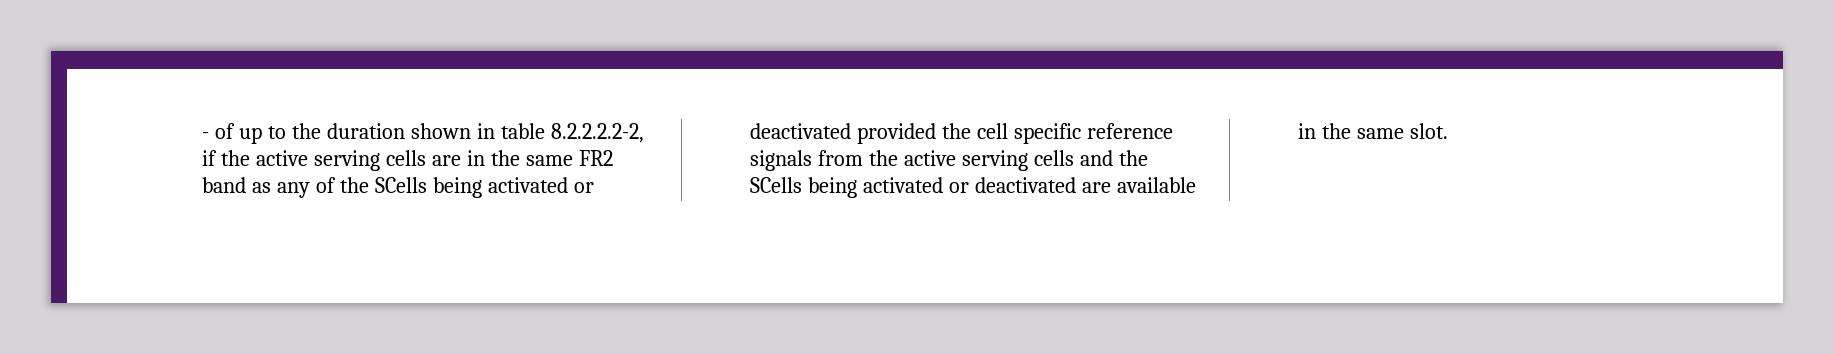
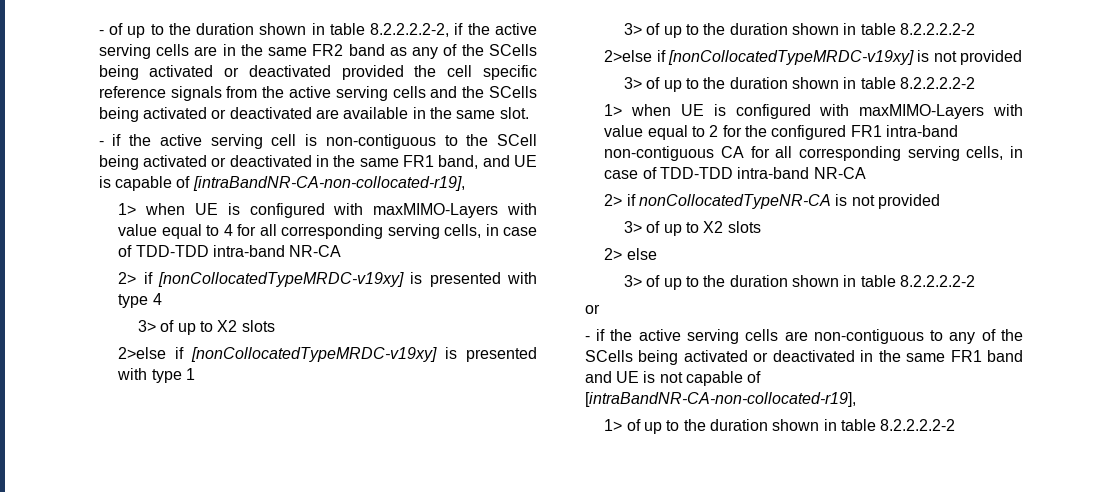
(1449, 131) none -> [98,134,537,149] [98,155,537,170] [98,176,465,191] [118,203,537,218] [118,224,537,239] [118,245,342,257] [118,272,537,287] [118,293,162,308] [138,320,275,335] [118,347,537,362] [117,368,196,383] [624,23,976,38] [604,50,1023,65] [624,77,976,92] [604,104,1023,119] [604,125,958,140] [604,146,1023,161] [604,167,866,179] [604,194,941,209] [624,221,761,236] [604,248,657,260] [624,275,976,290] [584,304,600,314] [584,329,1023,344] [584,350,1023,365] [584,371,762,386] [584,392,856,407] [604,419,956,434] // - if the active serving cell is non-contiguous to the SCell being activated or deactivated in the same FR1 band, and UE is capable of [intraBandNR-CA-non-collocated-r19], // 1> when UE is configured with maxMIMO-Layers with value equal to 4 for all corresponding serving cells, in case of TDD-TDD intra-band NR-CA // 2> if [nonCollocatedTypeMRDC-v19xy] is presented with type 4 // 3> of up to X2 slots // 2>else if [nonCollocatedTypeMRDC-v19xy] is presented with type 1 // 3> of up to the duration shown in table 8.2.2.2.2-2 // 2>else if [nonCollocatedTypeMRDC-v19xy] is not provided // 3> of up to the duration shown in table 8.2.2.2.2-2 // 1> when UE is configured with maxMIMO-Layers with value equal to 2 for the configured FR1 intra-band non-contiguous CA for all corresponding serving cells, in case of TDD-TDD intra-band NR-CA // 2> if nonCollocatedTypeNR-CA is not provided // 3> of up to X2 slots // 2> else // 3> of up to the duration shown in table 8.2.2.2.2-2 // or // - if the active serving cells are non-contiguous to any of the SCells being activated or deactivated in the same FR1 band and UE is not capable of [intraBandNR-CA-non-collocated-r19], // 1> of up to the duration shown in table 8.2.2.2.2-2

